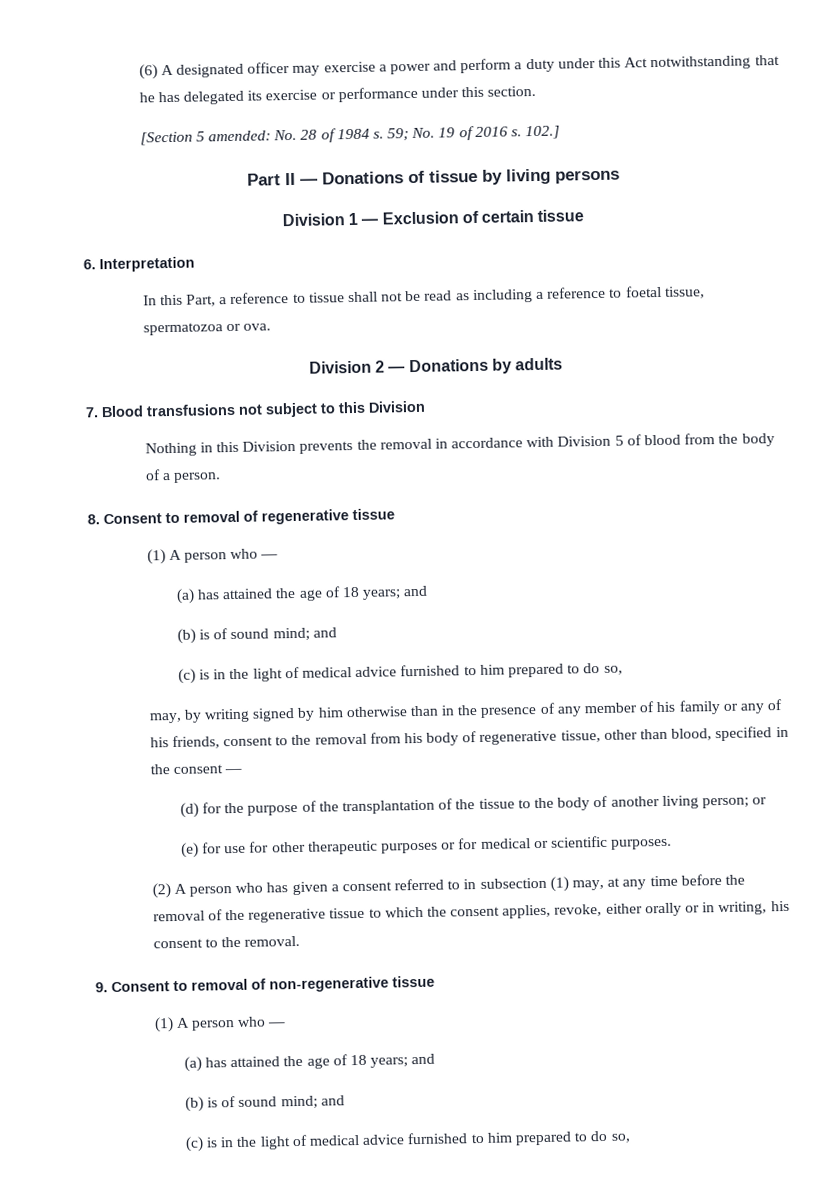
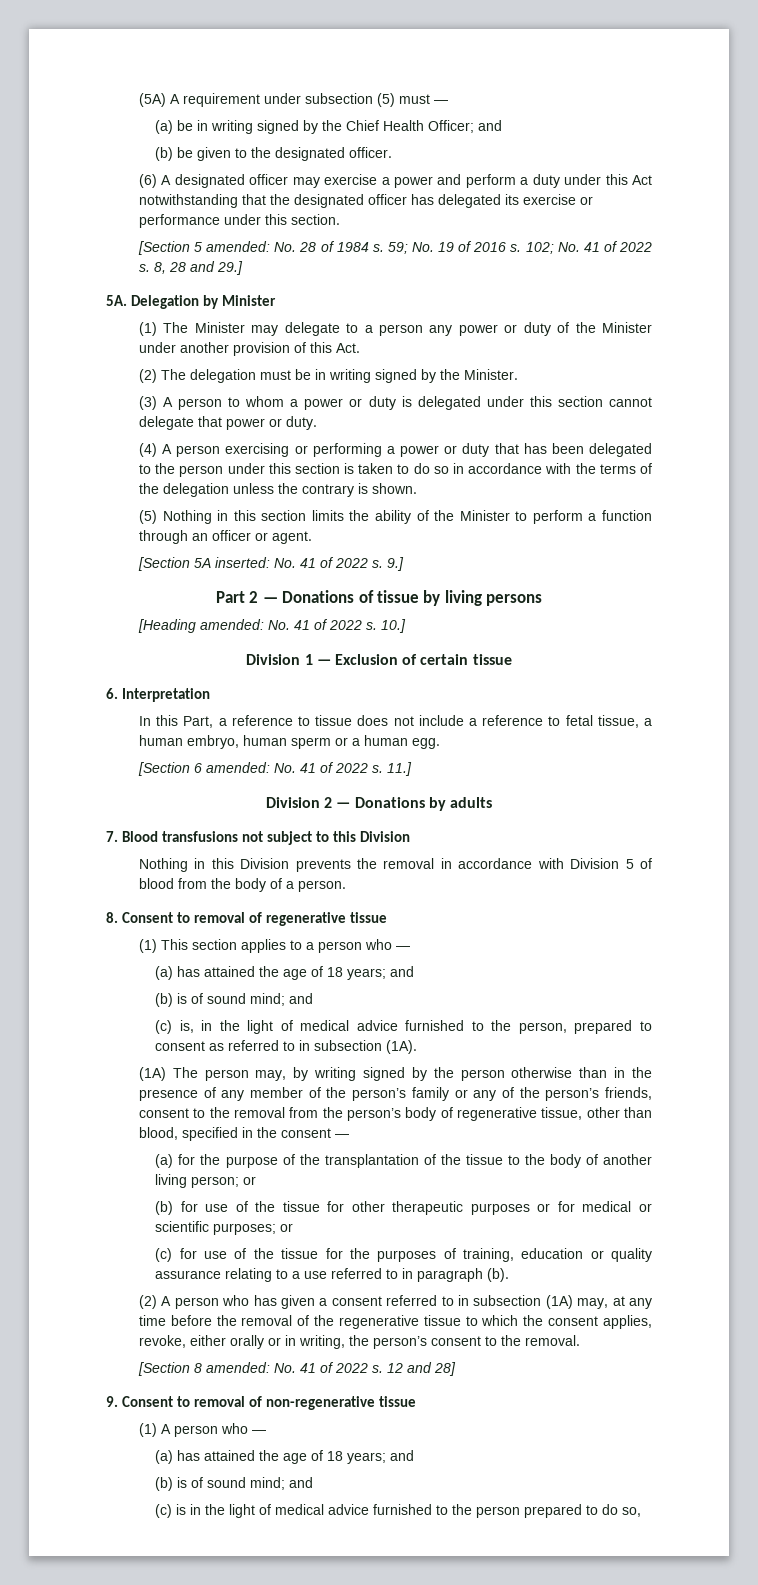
(138, 72) none -> [138,93,448,107] [155,120,503,134] [155,147,393,161] (5A) A requirement under subsection (5) must — // (a) be in writing signed by the Chief Health Officer; and // (b) be given to the designated officer. //
[138,92,155,103] he -> [269,194,407,208] the designated officer
[525,125,561,140] 102.] -> [525,241,653,254] [138,261,243,275] [106,295,277,309] [138,322,652,336] [138,342,360,356] [138,369,518,383] [138,396,653,410] [138,416,317,430] [138,443,652,457] [138,463,652,477] [138,483,417,497] [138,510,653,524] [138,530,312,544] [137,557,404,571] 102; No. 41 of 2022 s. 8, 28 and 29.] // 5A. Delegation by Minister // (1) The Minister may delegate to a person any power or duty of the Minister under another provision of this Act. // (2) The delegation must be in writing signed by the Minister. // (3) A person to whom a power or duty is delegated under this section cannot delegate that power or duty. // (4) A person exercising or performing a power or duty that has been delegated to the person under this section is taken to do so in accordance with the terms of the delegation unless the contrary is shown. // (5) Nothing in this section limits the ability of the Minister to perform a function through an officer or agent. // [Section 5A inserted: No. 41 of 2022 s. 9.]
[284,172,296,186] II -> [249,591,259,603] 2
(620, 176) none -> [137,619,406,633] // [Heading amended: No. 41 of 2022 s. 10.]
[347,285,705,304] [142,322,271,336] shall not be read as including a reference to foetal tissue, spermatozoa or ova. -> [357,715,652,728] [138,735,440,749] [137,762,412,776] does not include a reference to fetal tissue, a human embryo, human sperm or a human egg. // [Section 6 amended: No. 41 of 2022 s. 11.]
[168,549,182,561] A -> [160,939,314,953] This section applies to a
[199,662,623,682] is in the light of medical advice furnished to him prepared to do so, // -> [179,1020,653,1034] [155,1040,418,1054] [138,1067,249,1081] is, in the light of medical advice furnished to the person, prepared to consent as referred to in subsection (1A). // (1A) The person
[317,707,344,718] him -> [433,1067,505,1081] the person
[656,701,676,713] his -> [326,1087,407,1101] the person’s
[149,737,169,748] his -> [519,1087,600,1101] the person’s
[403,732,423,744] his -> [322,1107,401,1121] the person’s
[179,802,199,818] (d) -> [155,1154,174,1168] (a)
[180,842,247,858] (e) for use -> [155,1201,320,1215] (b) for use of the tissue
[611,838,673,850] purposes. -> [213,1223,294,1235] [155,1248,652,1262] [155,1268,510,1282] purposes; or // (c) for use of the tissue for the purposes of training, education or quality assurance relating to a use referred to in paragraph (b).
[549,876,569,892] (1) -> [545,1295,573,1309] (1A)
[770,900,790,912] his -> [348,1335,427,1349] the person’s
(301, 941) none -> [137,1362,456,1376] // [Section 8 amended: No. 41 of 2022 s. 12 and 28]
[486,1132,513,1143] him -> [452,1504,521,1518] the person

